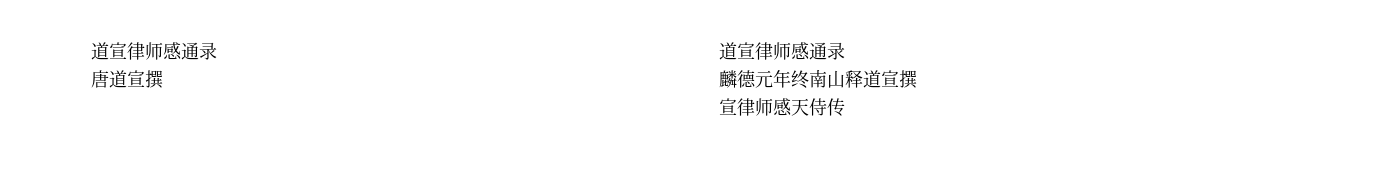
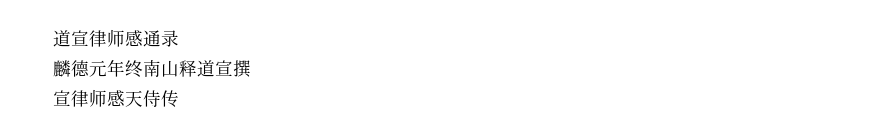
[91,42,217,60] [91,70,163,89] [719,42,845,60] 道宣律师感通录 // 唐道宣撰 // 道宣律师感通录 -> [53,29,179,47] 道宣律师感通录

